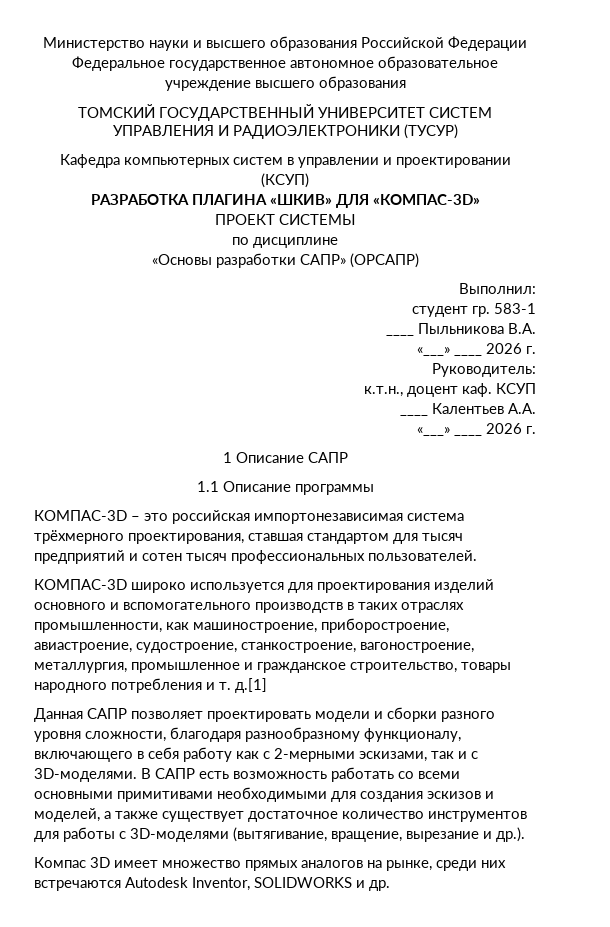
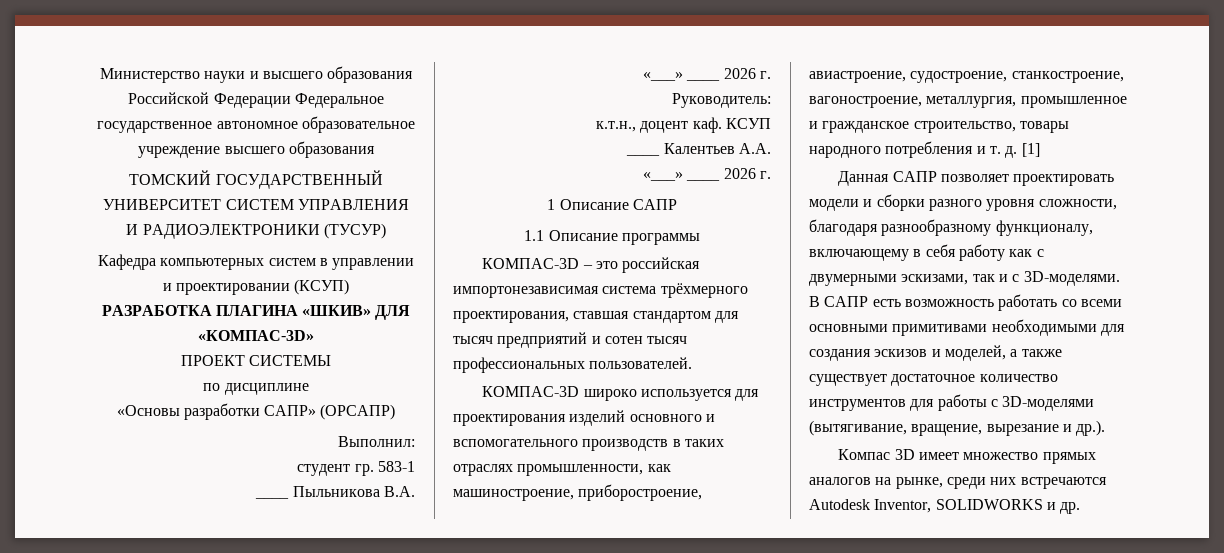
[235,678,267,693] д.[1] -> [1005,143,1040,158] д. [1]
[34,751,133,762] включающего -> [809,249,909,261] включающему
[274,748,355,762] 2-мерными -> [809,274,897,286] двумерными

